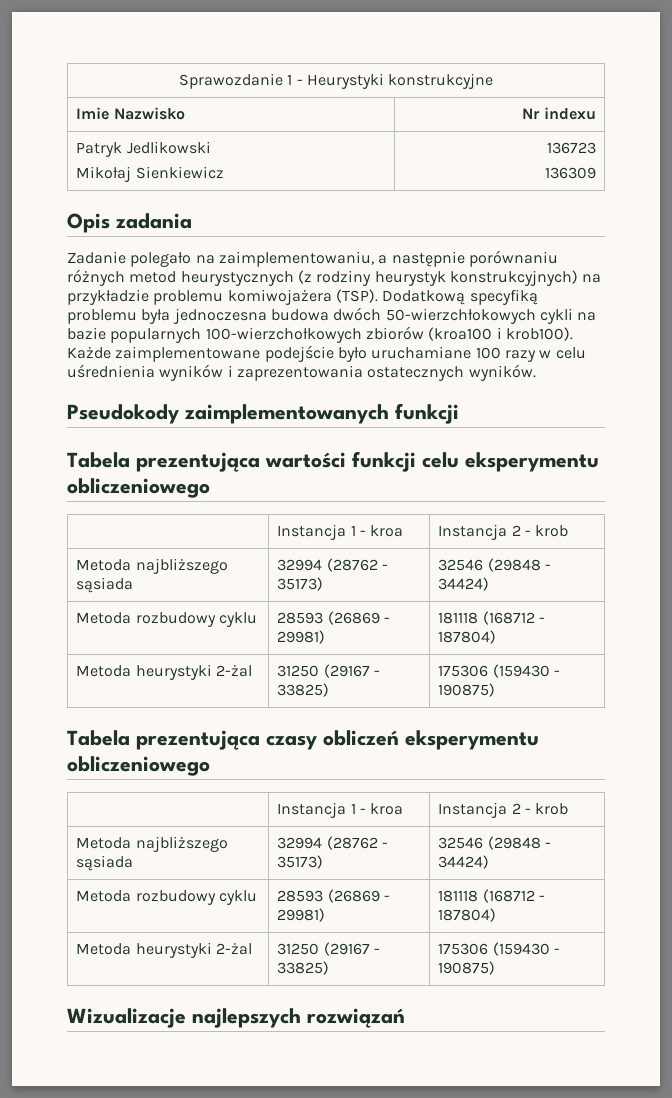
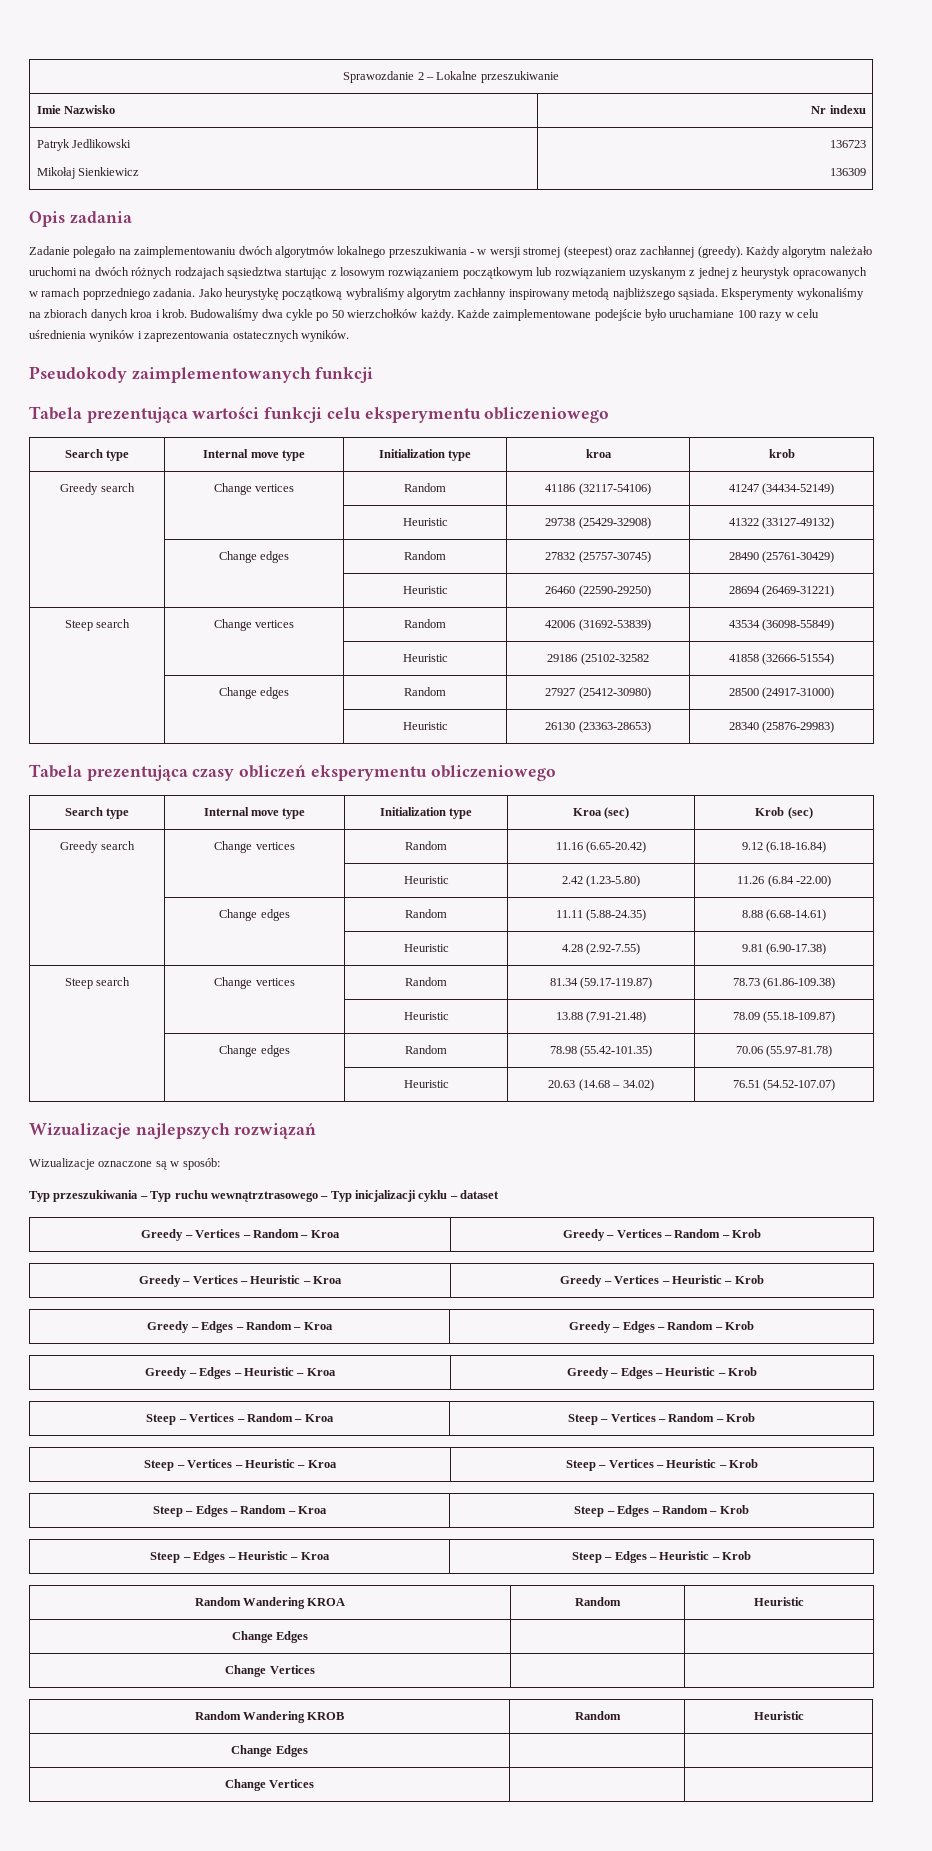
[287,73,494,89] 1 - Heurystyki konstrukcyjne -> [417,71,559,83] 2 – Lokalne przeszukiwanie
[218,250,558,267] [67,269,602,286] [67,289,538,305] [67,307,597,324] [67,326,573,343] zaimplementowaniu, a następnie porównaniu różnych metod heurystycznych (z rodziny heurystyk konstrukcyjnych) na przykładzie problemu komiwojażera (TSP). Dodatkową specyfiką problemu była jednoczesna budowa dwóch 50-wierzchłokowych cykli na bazie popularnych 100-wierzchołkowych zbiorów (kroa100 i krob100). -> [134,246,872,258] [29,267,867,279] [29,288,864,300] [29,309,454,321] zaimplementowaniu dwóch algorytmów lokalnego przeszukiwania - w wersji stromej (steepest) oraz zachłannej (greedy). Każdy algorytm należało uruchomi na dwóch różnych rodzajach sąsiedztwa startując z losowym rozwiązaniem początkowym lub rozwiązaniem uzyskanym z jednej z heurystyk opracowanych w ramach poprzedniego zadania. Jako heurystykę początkową wybraliśmy algorytm zachłanny inspirowany metodą najbliższego sąsiada. Eksperymenty wykonaliśmy na zbiorach danych kroa i krob. Budowaliśmy dwa cykle po 50 wierzchołków każdy.
[277,524,404,540] [438,524,569,540] [76,558,228,574] [76,577,134,593] [277,558,388,572] [277,577,324,591] [438,558,551,572] [438,577,490,591] [76,612,257,627] [277,611,390,625] [277,630,326,644] [438,611,545,625] [438,630,497,644] [76,664,252,680] [277,664,380,678] [277,683,330,697] [438,664,560,678] [438,683,496,697] | Instancja 1 - kroa | Instancja 2 - krob // Metoda najbliższego sąsiada | 32994 (28762 - 35173) | 32546 (29848 - 34424) // Metoda rozbudowy cyklu | 28593 (26869 - 29981) | 181118 (168712 - 187804) // Metoda heurystyki 2-żal | 31250 (29167 - 33825) | 175306 (159430 - 190875) -> [64,449,130,461] [203,449,305,461] [378,449,472,461] [585,449,612,458] [768,449,795,458] [60,483,135,495] [213,483,295,495] [404,483,446,492] [545,483,651,495] [728,483,835,495] [402,518,448,526] [545,517,651,529] [728,517,835,529] [218,551,290,563] [404,551,446,560] [545,551,651,563] [728,551,835,563] [402,586,448,594] [545,585,651,597] [728,585,835,597] [64,619,131,631] [213,619,295,631] [404,619,446,628] [545,619,651,631] [728,619,835,631] [402,654,448,662] [547,653,649,665] [728,653,835,665] [218,687,290,699] [404,687,446,696] [545,687,651,699] [728,687,835,699] [402,722,448,730] [545,721,651,733] [728,721,835,733] Search type | Internal move type | Initialization type | kroa | krob // Greedy search | Change vertices | Random | 41186 (32117-54106) | 41247 (34434-52149) // | | Heuristic | 29738 (25429-32908) | 41322 (33127-49132) // | Change edges | Random | 27832 (25757-30745) | 28490 (25761-30429) // | | Heuristic | 26460 (22590-29250) | 28694 (26469-31221) // Steep search | Change vertices | Random | 42006 (31692-53839) | 43534 (36098-55849) // | | Heuristic | 29186 (25102-32582 | 41858 (32666-51554) // | Change edges | Random | 27927 (25412-30980) | 28500 (24917-31000) // | | Heuristic | 26130 (23363-28653) | 28340 (25876-29983)
[277,802,404,818] [438,802,569,818] [76,836,228,852] [76,855,134,871] [277,836,388,850] [277,855,324,869] [438,836,551,850] [438,855,490,869] [76,890,257,905] [277,889,390,903] [277,908,326,922] [438,889,545,903] [438,908,497,922] [76,942,252,958] [277,942,380,956] [277,961,330,975] [438,942,560,956] [438,961,496,975] [67,1008,405,1028] | Instancja 1 - kroa | Instancja 2 - krob // Metoda najbliższego sąsiada | 32994 (28762 - 35173) | 32546 (29848 - 34424) // Metoda rozbudowy cyklu | 28593 (26869 - 29981) | 181118 (168712 - 187804) // Metoda heurystyki 2-żal | 31250 (29167 - 33825) | 175306 (159430 - 190875) // Wizualizacje najlepszych rozwiązań -> [64,807,130,819] [203,807,306,819] [379,807,473,819] [572,807,630,819] [755,807,813,819] [60,841,135,853] [214,841,295,853] [405,841,447,850] [555,841,647,853] [741,841,827,853] [403,876,449,884] [561,875,641,887] [737,875,831,887] [219,909,290,921] [405,909,447,918] [555,909,647,921] [741,909,827,921] [403,944,449,952] [561,943,641,955] [741,943,827,955] [64,977,131,989] [214,977,295,989] [405,977,447,986] [549,977,653,989] [732,977,836,989] [403,1012,449,1020] [555,1011,647,1023] [732,1011,836,1023] [219,1045,290,1057] [405,1045,447,1054] [549,1045,653,1057] [735,1045,833,1057] [403,1080,449,1088] [548,1079,654,1091] [732,1079,836,1091] [29,1123,317,1139] [29,1158,220,1170] [29,1190,500,1202] [141,1229,340,1241] [562,1229,762,1241] [138,1275,343,1287] [560,1275,764,1287] [147,1321,333,1333] [568,1321,755,1333] [145,1367,336,1379] [566,1367,758,1379] [146,1413,334,1425] [567,1413,756,1425] [144,1459,337,1471] [565,1459,759,1471] [152,1505,328,1517] [574,1505,749,1517] [150,1551,330,1563] [571,1551,752,1563] [194,1597,346,1609] [575,1597,621,1606] [754,1597,804,1606] [231,1631,309,1643] [225,1665,315,1677] [194,1711,345,1723] [574,1711,621,1720] [753,1711,804,1720] [231,1745,308,1757] [224,1779,315,1791] Search type | Internal move type | Initialization type | Kroa (sec) | Krob (sec) // Greedy search | Change vertices | Random | 11.16 (6.65-20.42) | 9.12 (6.18-16.84) // | | Heuristic | 2.42 (1.23-5.80) | 11.26 (6.84 -22.00) // | Change edges | Random | 11.11 (5.88-24.35) | 8.88 (6.68-14.61) // | | Heuristic | 4.28 (2.92-7.55) | 9.81 (6.90-17.38) // Steep search | Change vertices | Random | 81.34 (59.17-119.87) | 78.73 (61.86-109.38) // | | Heuristic | 13.88 (7.91-21.48) | 78.09 (55.18-109.87) // | Change edges | Random | 78.98 (55.42-101.35) | 70.06 (55.97-81.78) // | | Heuristic | 20.63 (14.68 – 34.02) | 76.51 (54.52-107.07) // Wizualizacje najlepszych rozwiązań // Wizualizacje oznaczone są w sposób: // Typ przeszukiwania – Typ ruchu wewnątrztrasowego – Typ inicjalizacji cyklu – dataset // Greedy – Vertices – Random – Kroa | Greedy – Vertices – Random – Krob // Greedy – Vertices – Heuristic – Kroa | Greedy – Vertices – Heuristic – Krob // Greedy – Edges – Random – Kroa | Greedy – Edges – Random – Krob // Greedy – Edges – Heuristic – Kroa | Greedy – Edges – Heuristic – Krob // Steep – Vertices – Random – Kroa | Steep – Vertices – Random – Krob // Steep – Vertices – Heuristic – Kroa | Steep – Vertices – Heuristic – Krob // Steep – Edges – Random – Kroa | Steep – Edges – Random – Krob // Steep – Edges – Heuristic – Kroa | Steep – Edges – Heuristic – Krob // Random Wandering KROA | Random | Heuristic // Change Edges | | // Change Vertices | | // Random Wandering KROB | Random | Heuristic // Change Edges | | // Change Vertices | |

